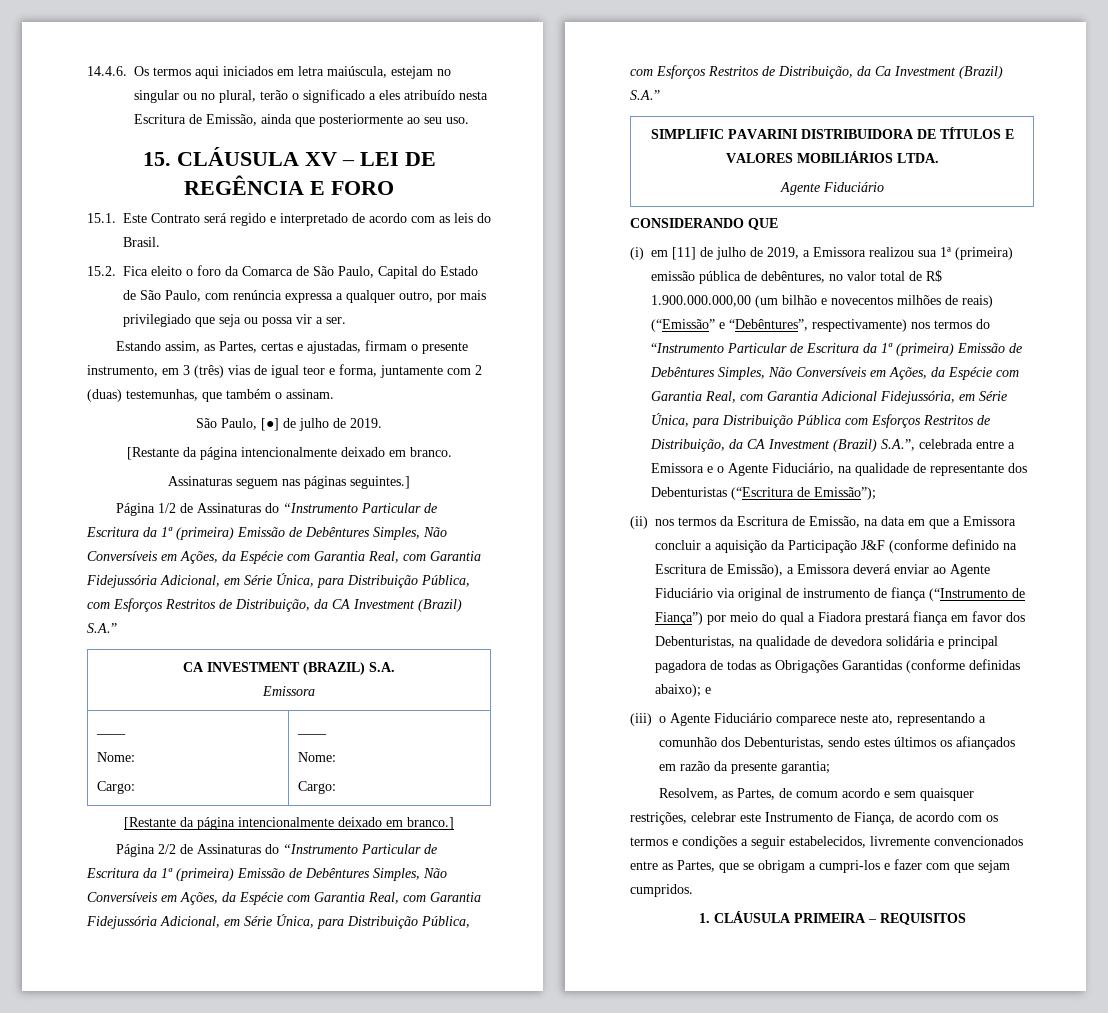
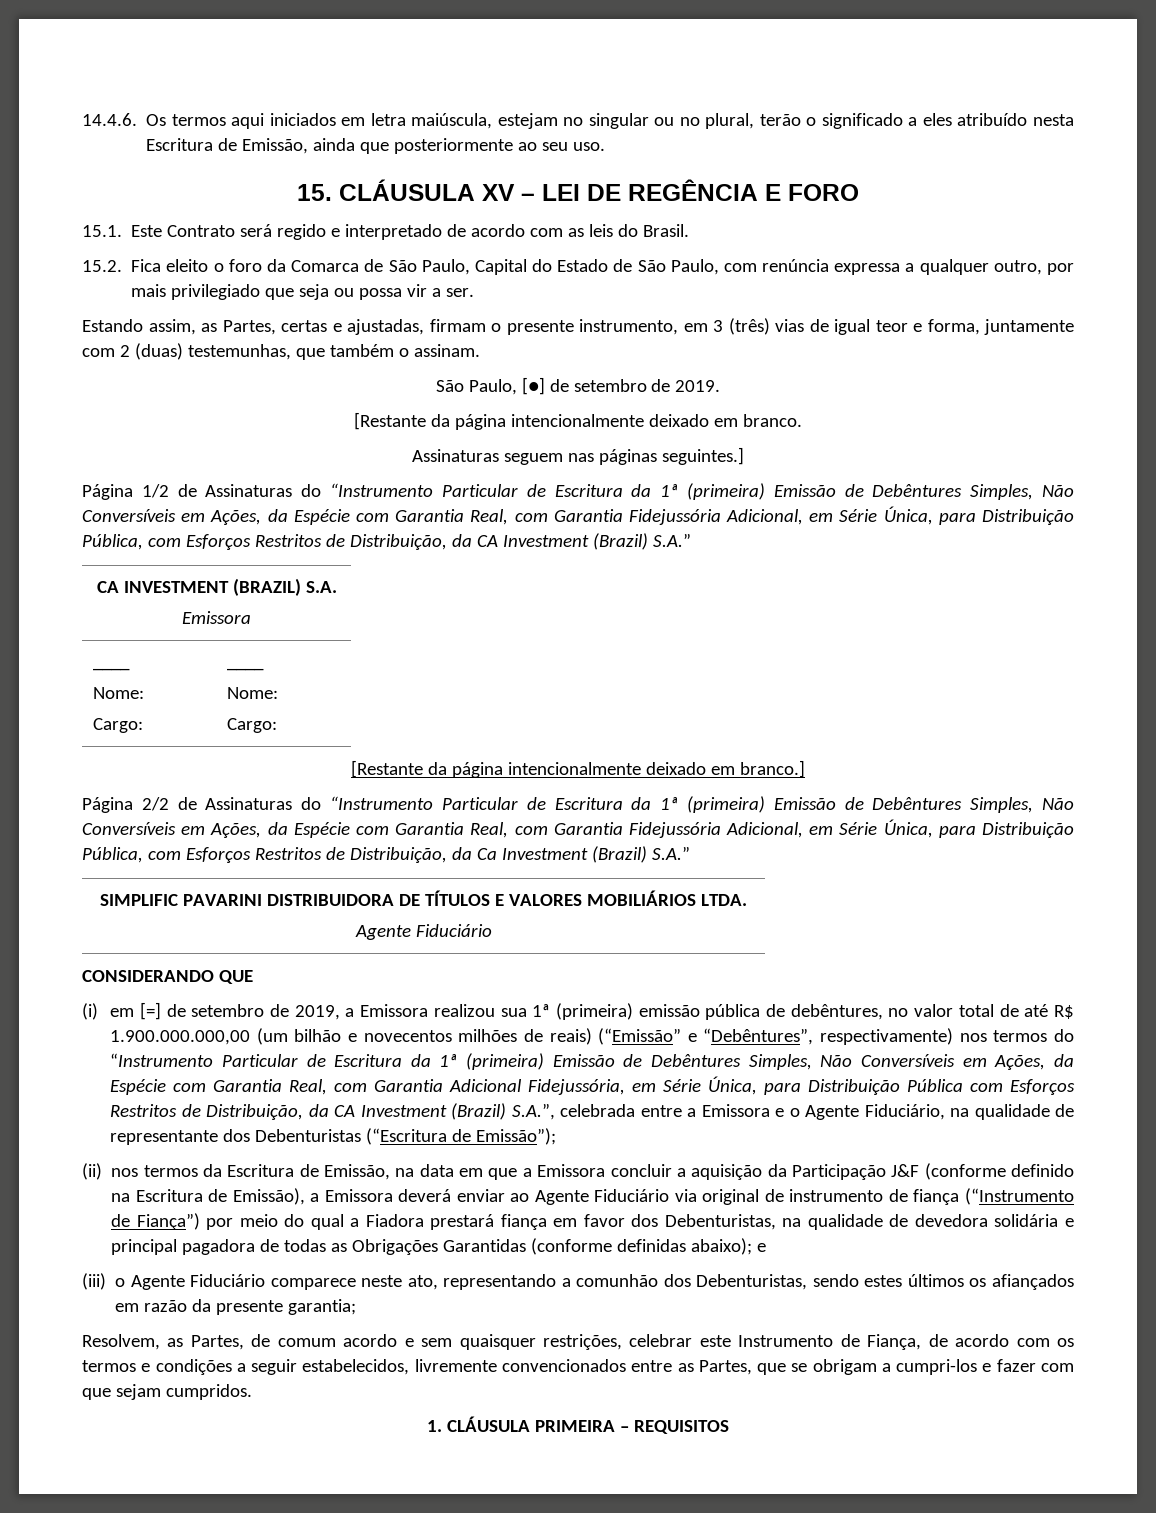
[299,418,329,431] julho -> [573,379,647,392] setembro
[672,247,747,260] [11] de julho -> [139,1002,265,1020] [=] de setembro
(923, 276) none -> [1024,1004,1049,1017] até

